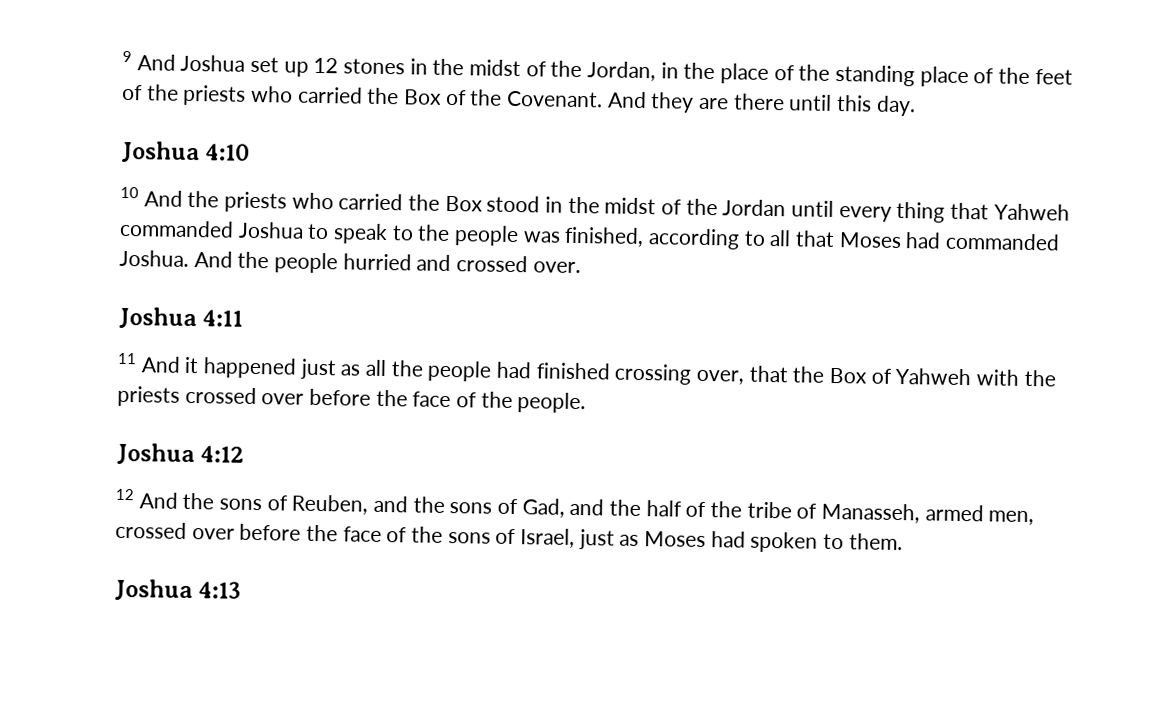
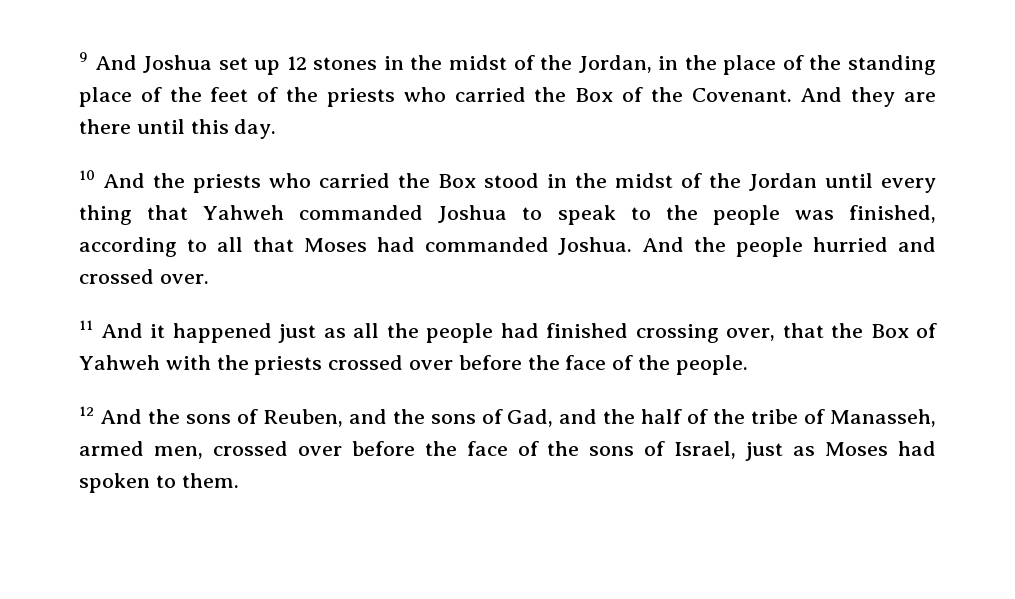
[121,140,251,164] // Joshua 4:10 -> (277, 129) none
[118,306,244,330] // Joshua 4:11 -> (209, 279) none
[116,442,245,466] // Joshua 4:12 -> (748, 365) none
[114,578,242,602] // Joshua 4:13 -> (239, 480) none

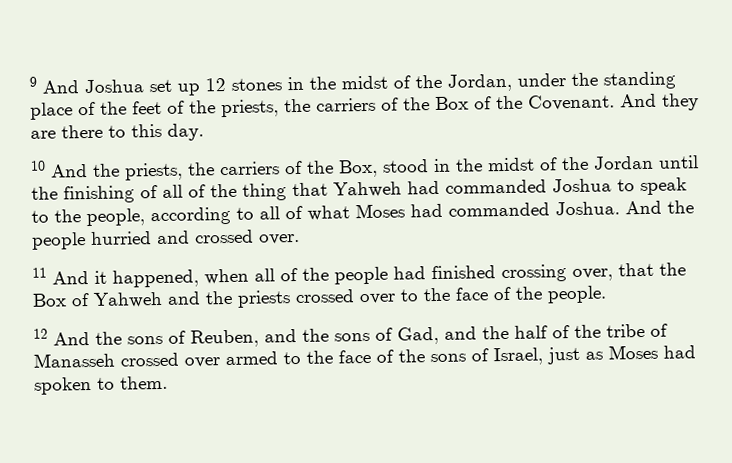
[658,55,804,75] in the place of -> [517,73,566,87] under
[326,87,526,107] priests who carried -> [221,97,399,118] priests, the carriers of
[136,119,185,134] until -> [108,125,126,138] to
[193,173,476,193] priests who carried the Box -> [124,159,378,181] priests, the carriers of the Box,
[881,178,936,193] every -> [31,183,237,204] the finishing of all of the
(285, 212) none -> [407,180,440,195] had
[712,205,936,225] people was finished, -> [86,208,145,227] people,
[252,237,294,252] that -> [285,205,350,221] of what
[172,323,379,343] happened just as all -> [112,267,298,288] happened, when all of
[165,355,211,370] with -> [167,291,201,305] and
[458,355,522,370] before -> [400,289,419,302] to
[830,409,937,427] [79,441,415,459] Manasseh, armed men, crossed over before -> [33,351,301,368] Manasseh crossed over armed to

